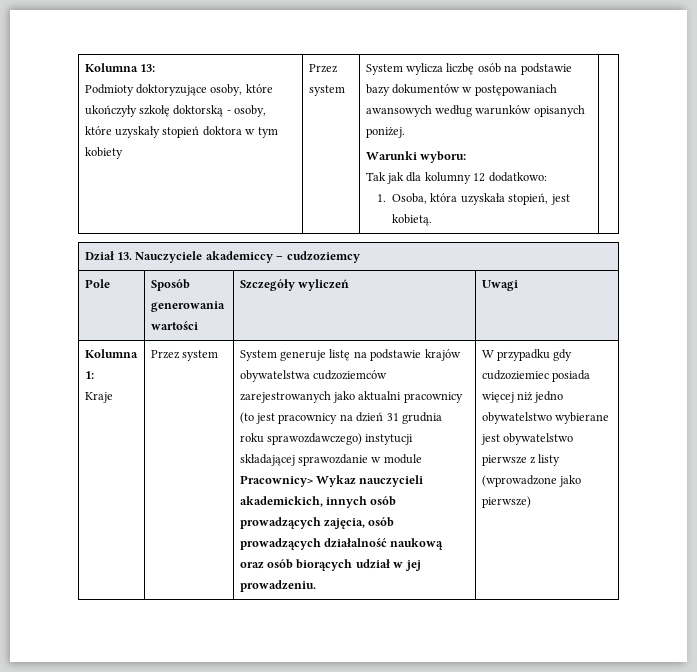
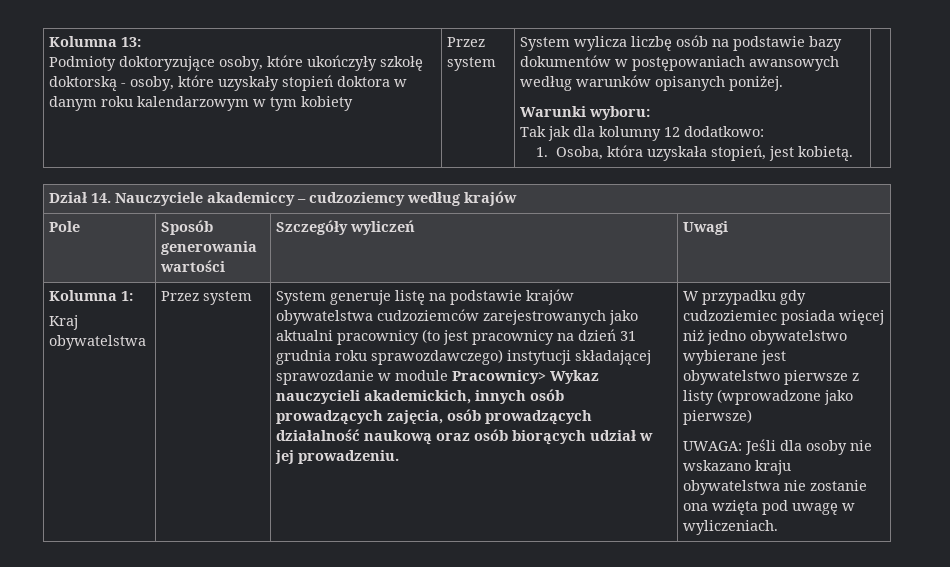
(256, 132) none -> [49,96,267,111] danym roku kalendarzowym w
[117,252,133,260] 13. -> [91,193,112,203] 14.
(360, 257) none -> [407,191,518,206] według krajów
[84,392,113,403] Kraje -> [49,315,79,330] [49,335,147,350] Kraj obywatelstwa
(531, 502) none -> [683,439,873,455] [683,460,792,475] [683,480,868,495] [683,500,856,515] [683,520,779,535] // UWAGA: Jeśli dla osoby nie wskazano kraju obywatelstwa nie zostanie ona wzięta pod uwagę w wyliczeniach.

